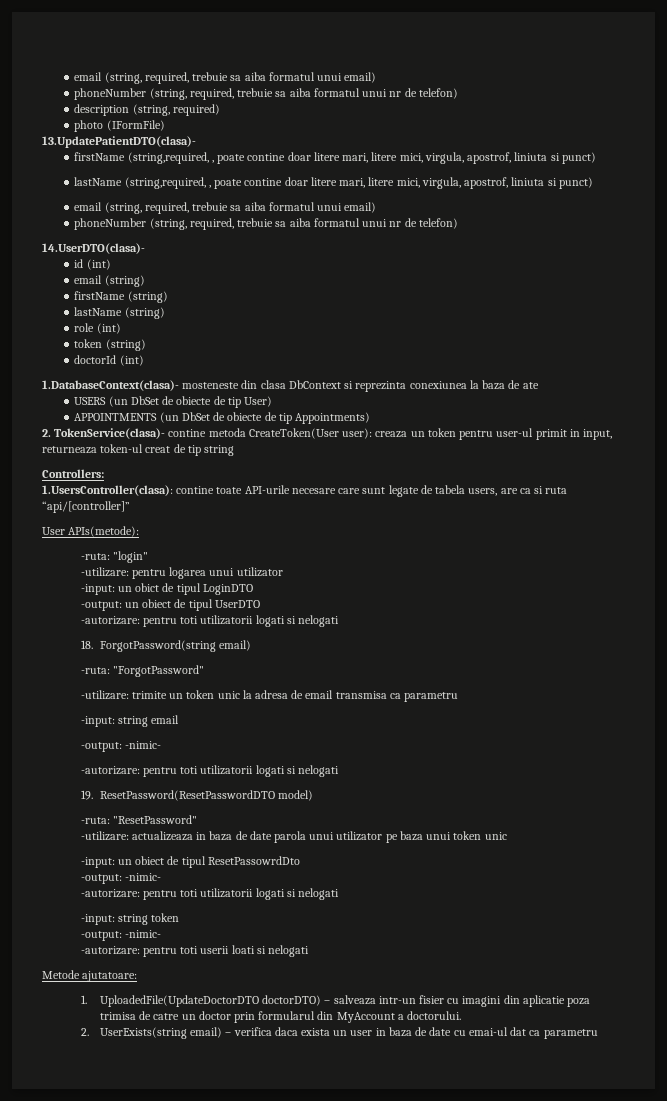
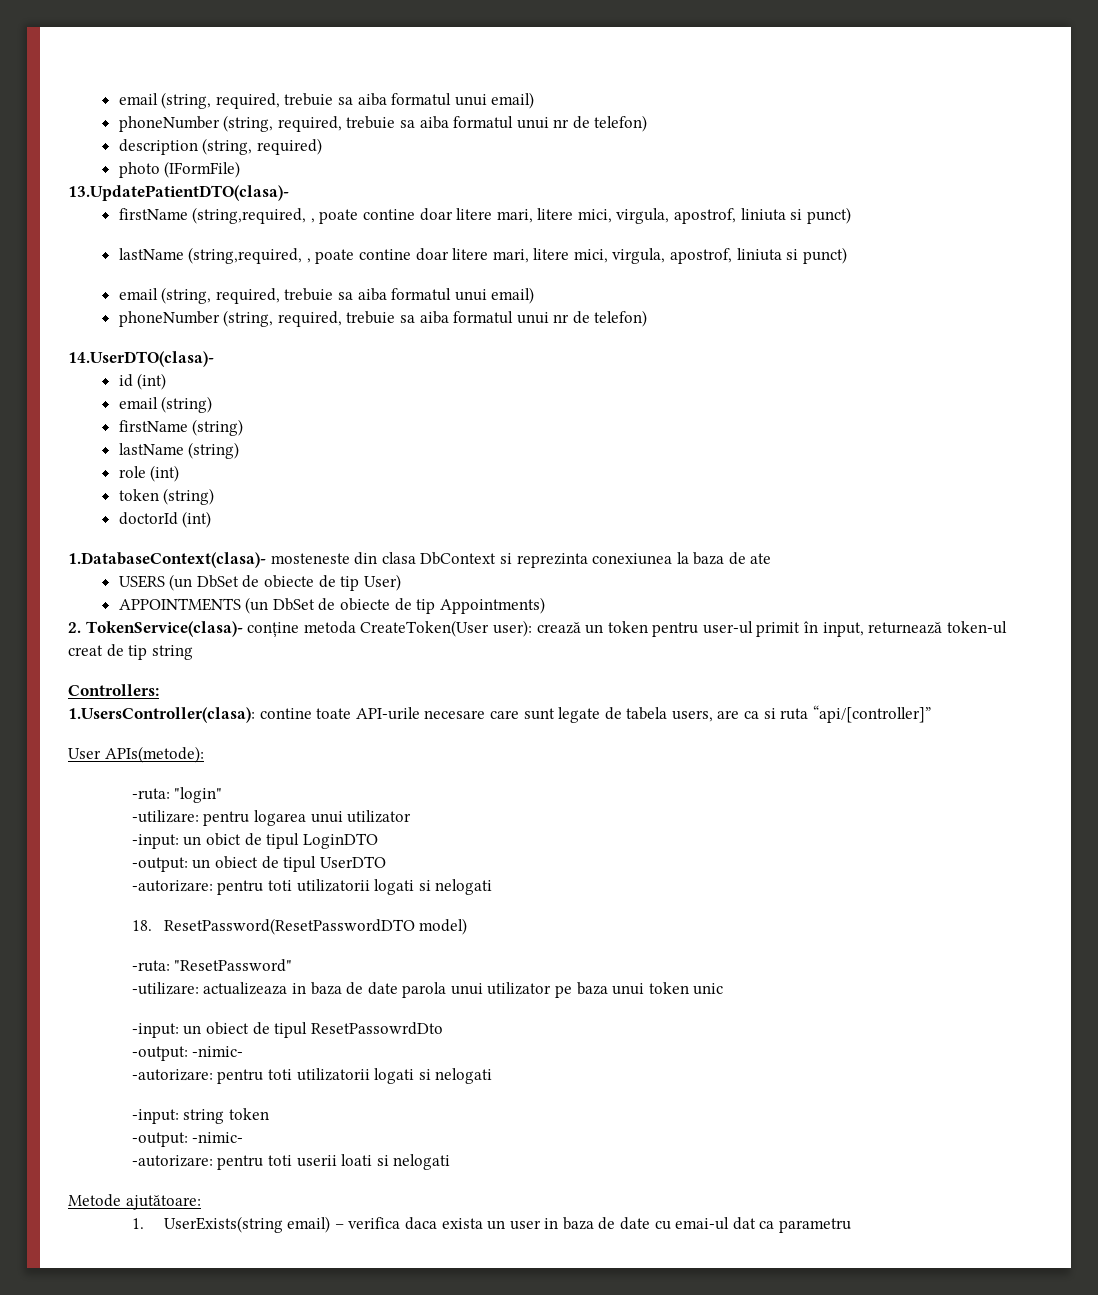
[168,429,207,437] contine -> [247,622,300,637] conține
[375,431,408,438] creaza -> [536,622,581,634] crează
[569,429,613,440] [42,446,97,454] in input, returneaza -> [803,621,943,637] în input, returnează
[99,640,252,652] [80,665,204,677] [80,690,459,702] [80,715,180,727] [80,741,161,752] [80,765,339,777] [80,790,93,800] ForgotPassword(string email) // -ruta: "ForgotPassword" // -utilizare: trimite un token unic la adresa de email transmisa ca parametru // -input: string email // -output: -nimic- // -autorizare: pentru toti utilizatorii logati si nelogati // 19. -> (152, 925) none
[82,971,138,982] [80,995,591,1007] [99,1011,462,1023] [80,1028,89,1036] ajutatoare: // 1. UploadedFile(UpdateDoctorDTO doctorDTO) – salveaza intr-un fisier cu imagini din aplicatie poza trimisa de catre un doctor prin formularul din MyAccount a doctorului. // 2. -> [125,1195,201,1210] [131,1218,144,1229] ajutătoare: // 1.

